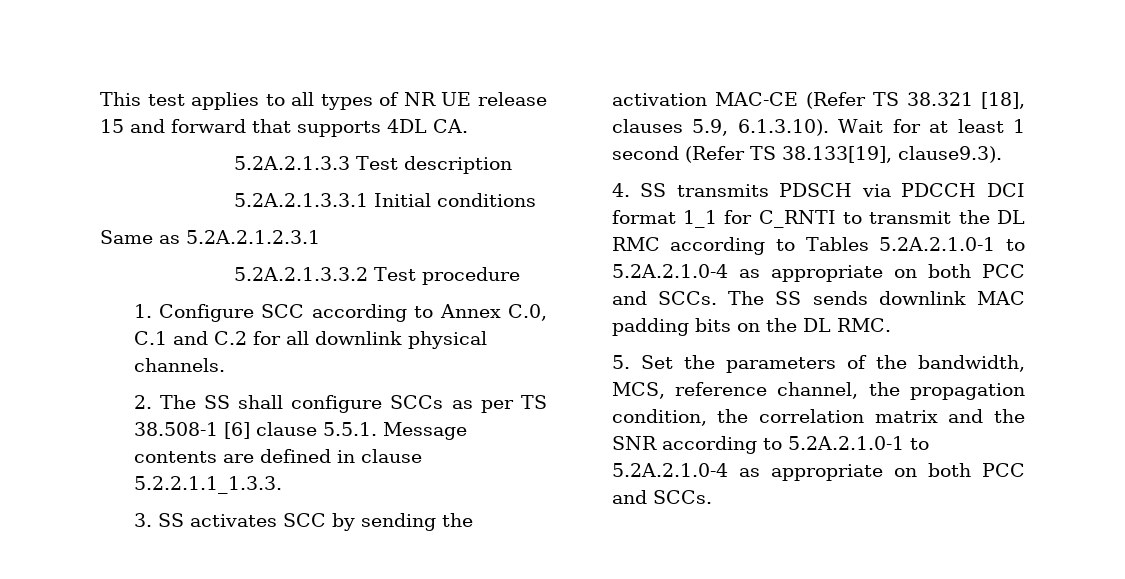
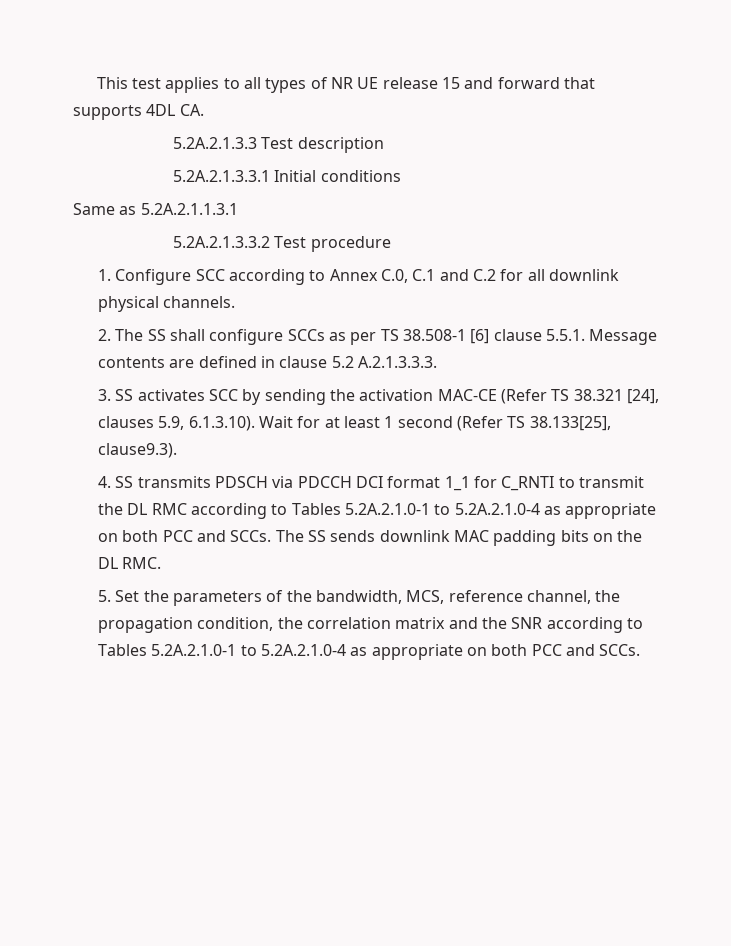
[186,230,320,244] 5.2A.2.1.2.3.1 -> [140,203,238,215] 5.2A.2.1.1.3.1
[133,476,282,494] 5.2.2.1.1_1.3.3. -> [331,356,437,368] 5.2 A.2.1.3.3.3.
[981,92,1025,109] [18], -> [626,389,659,404] [24],
[781,146,892,163] 38.133[19], -> [529,416,611,431] 38.133[25],
(782, 444) none -> [98,644,148,656] Tables

